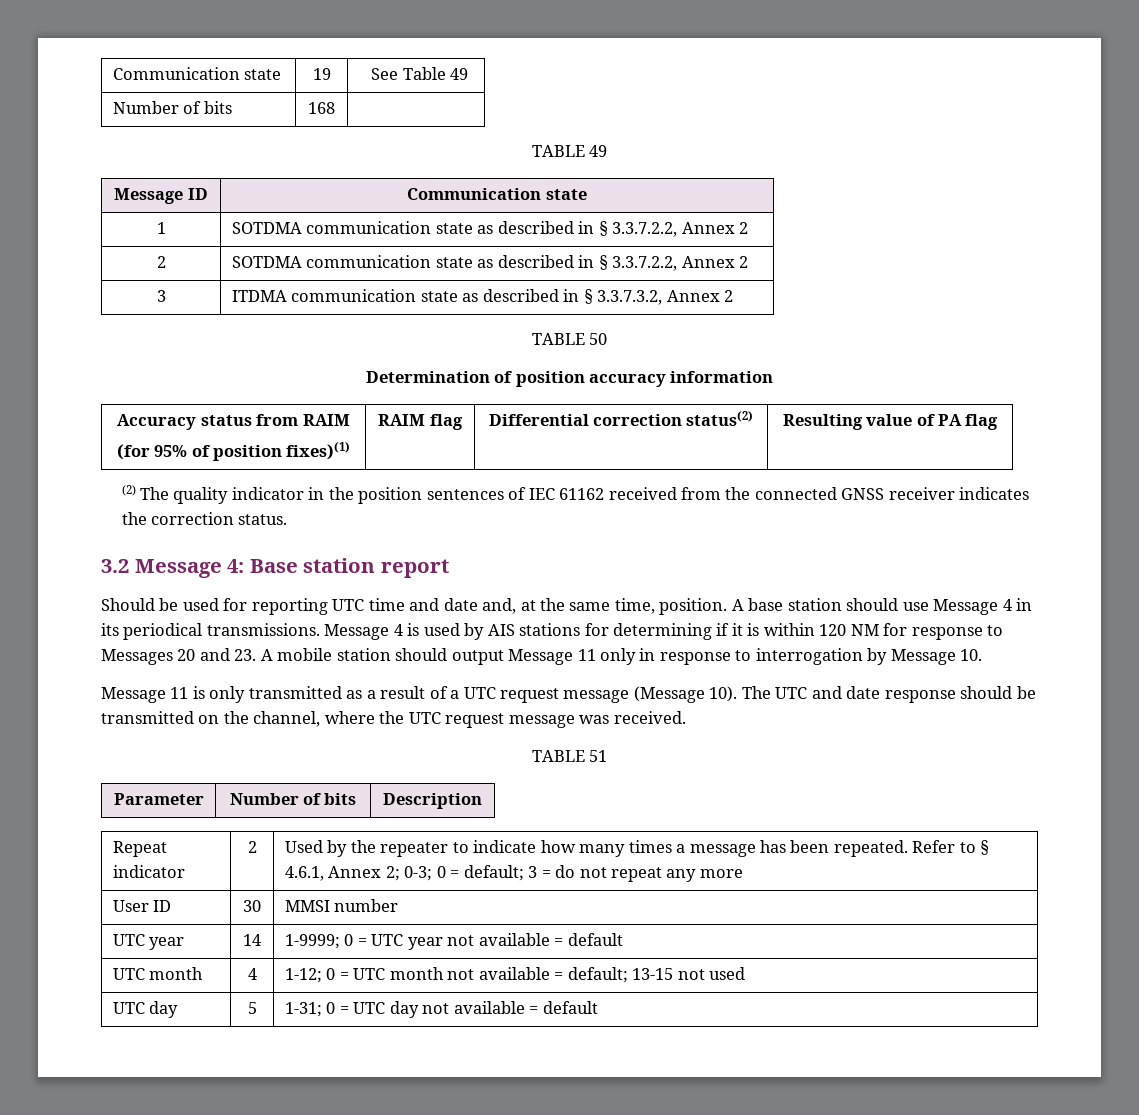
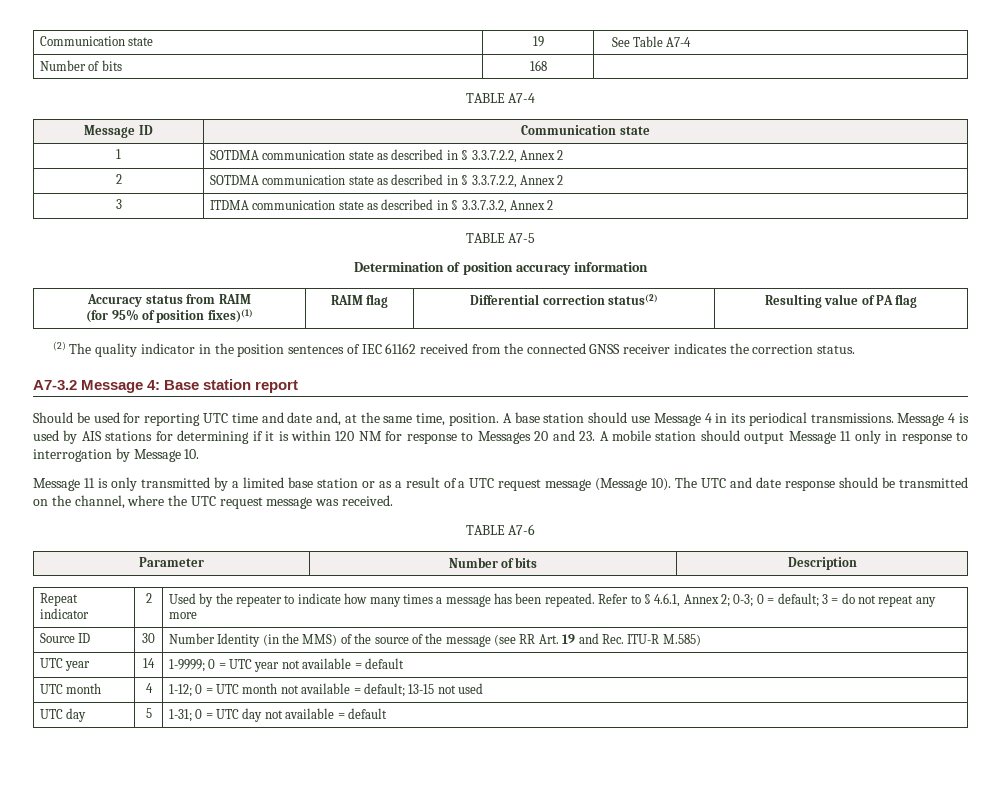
[450,68,469,80] 49 -> [666,37,692,47] A7-4
[589,145,608,157] 49 -> [508,93,536,103] A7-4
[589,333,608,345] 50 -> [508,233,536,243] A7-5
[101,559,129,573] 3.2 -> [33,380,77,390] A7-3.2
(342, 692) none -> [213,477,375,491] by a limited base station or
[589,750,608,762] 51 -> [508,524,536,535] A7-6
[112,900,149,912] User -> [39,633,75,643] Source
[284,899,399,912] MMSI number -> [168,633,701,647] Number Identity (in the MMS) of the source of the message (see RR Art. 19 and Rec. ITU-R M.585)

